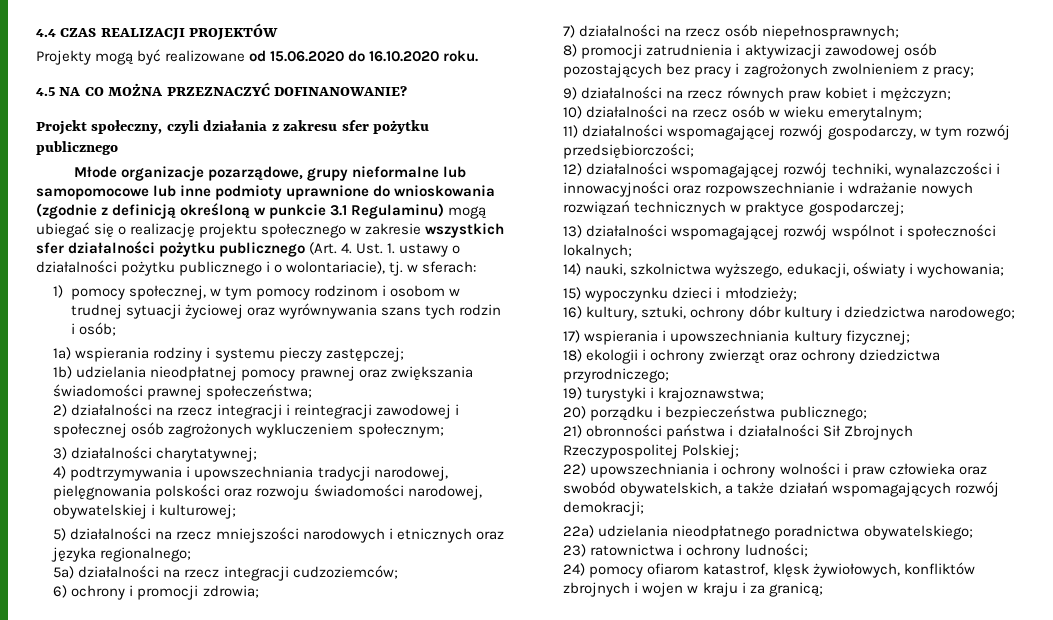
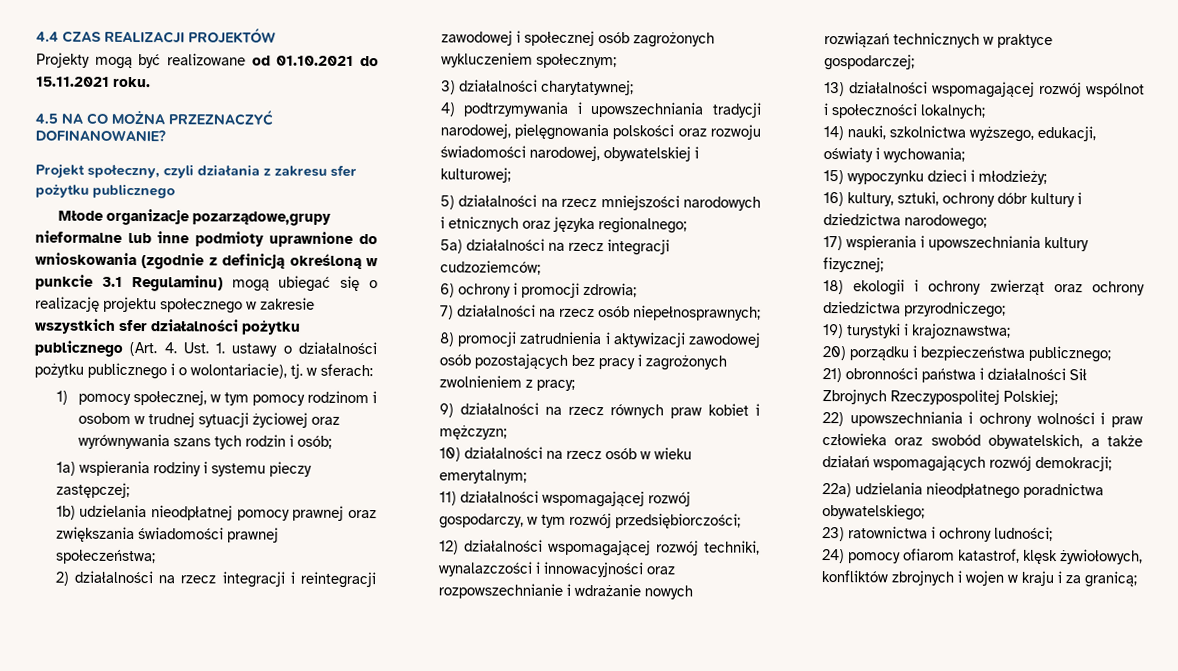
[270,50,440,62] 15.06.2020 do 16.10.2020 -> [276,55,379,67] [36,76,110,87] 01.10.2021 do 15.11.2021
[207,166,467,181] [36,188,149,200] pozarządowe, grupy nieformalne lub samopomocowe -> [191,211,331,226] [35,230,123,243] pozarządowe,grupy nieformalne

